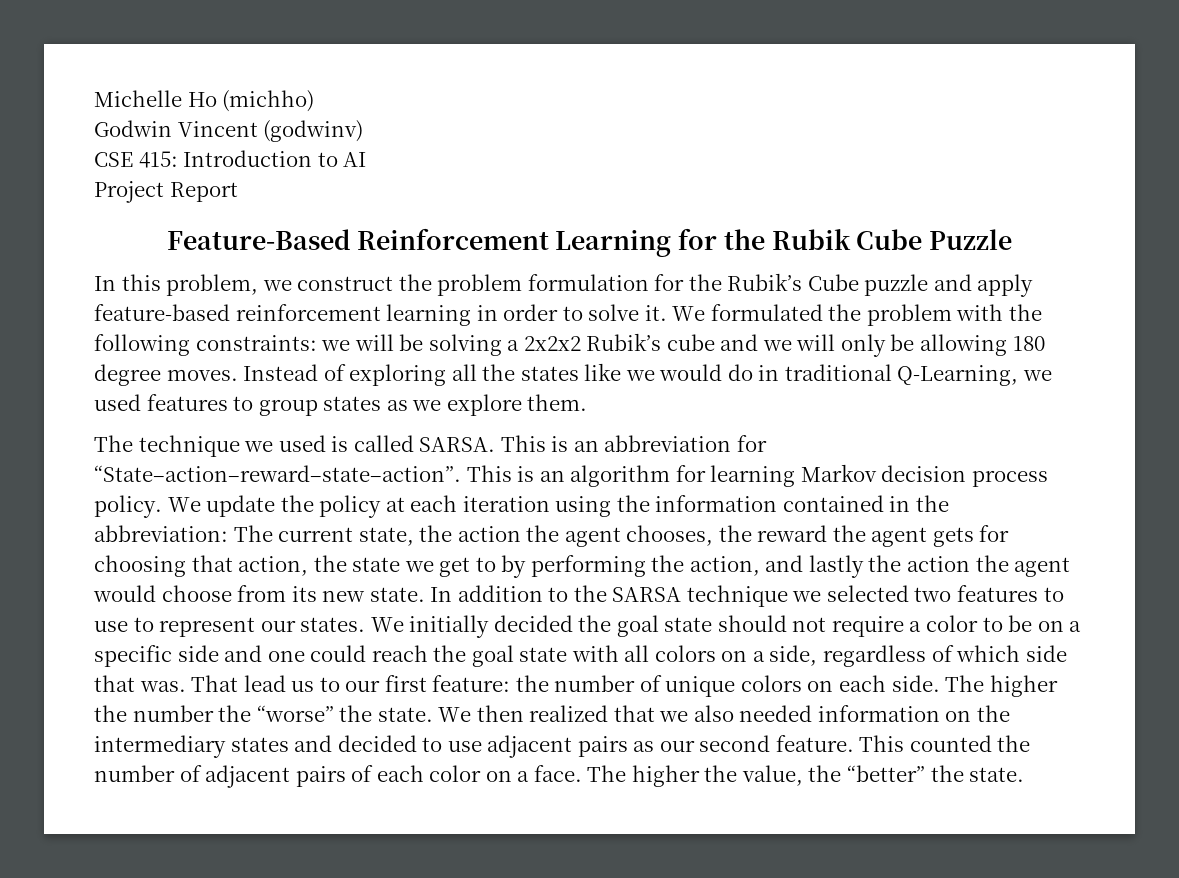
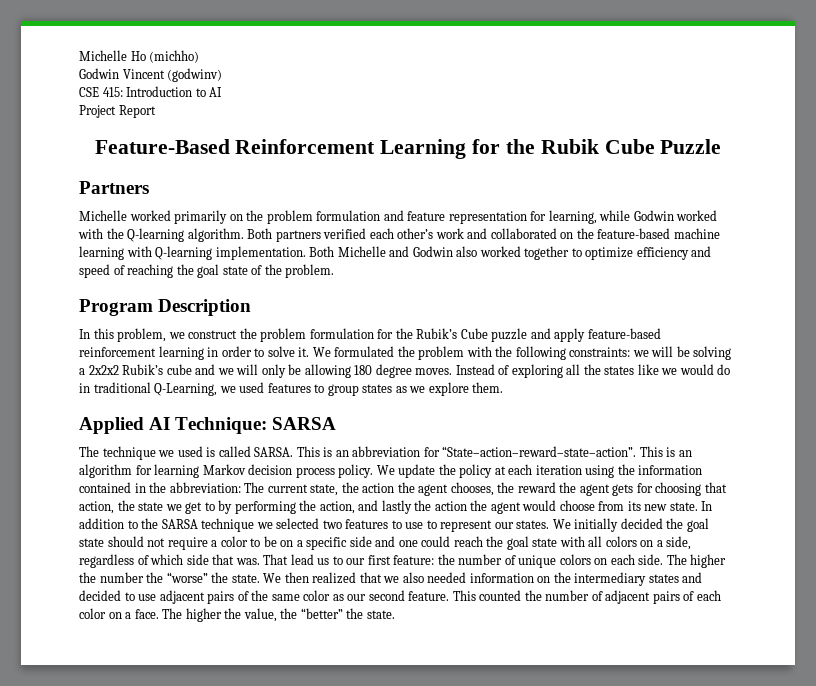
(1013, 239) none -> [79,181,149,194] [79,210,718,224] [78,228,720,242] [79,246,712,260] [79,264,335,278] [79,299,252,316] // Partners // Michelle worked primarily on the problem formulation and feature representation for learning, while Godwin worked with the Q-learning algorithm. Both partners verified each other’s work and collaborated on the feature-based machine learning with Q-learning implementation. Both Michelle and Godwin also worked together to optimize efficiency and speed of reaching the goal state of the problem. // Program Description
(588, 402) none -> [79,417,337,434] // Applied AI Technique: SARSA
(628, 746) none -> [237,590,331,601] of the same color

